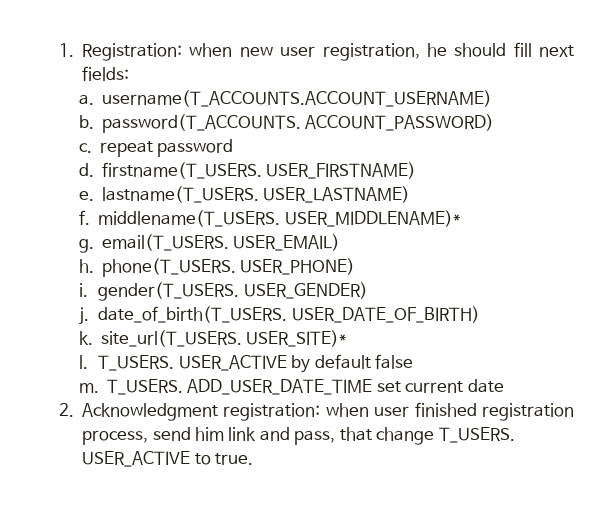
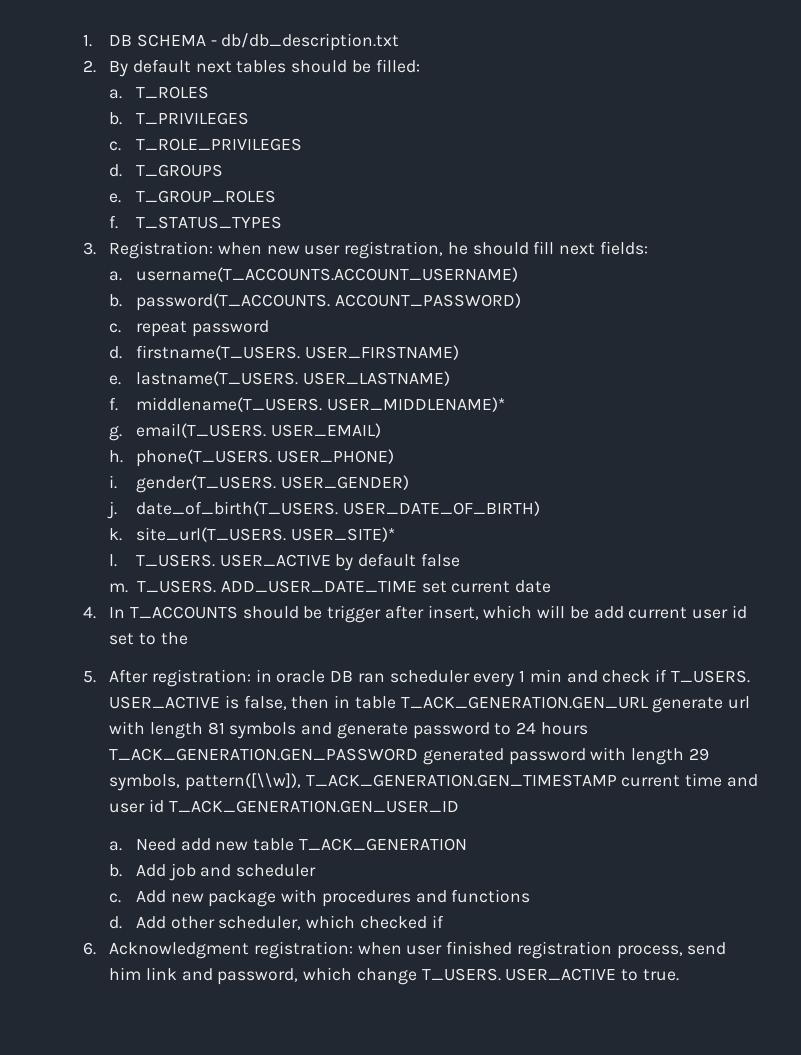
[58,43,74,57] 1. -> [82,33,400,51] [82,59,420,77] [109,86,209,99] [109,112,249,125] [109,138,302,151] [109,164,223,177] [109,190,276,203] [109,215,282,229] [82,242,96,255] 1. DB SCHEMA - db/db_description.txt // 2. By default next tables should be filled: // a. T_ROLES // b. T_PRIVILEGES // c. T_ROLE_PRIVILEGES // d. T_GROUPS // e. T_GROUP_ROLES // f. T_STATUS_TYPES // 3.
[58,403,74,417] 2. -> [82,605,747,623] [109,632,188,645] [82,669,750,687] [109,695,751,713] [109,721,588,739] [109,747,709,765] [109,773,758,791] [109,799,459,813] [109,838,467,851] [109,863,317,881] [109,889,531,907] [109,915,444,930] [82,942,96,955] 4. In T_ACCOUNTS should be trigger after insert, which will be add current user id set to the // 5. After registration: in oracle DB ran scheduler every 1 min and check if T_USERS. USER_ACTIVE is false, then in table T_ACK_GENERATION.GEN_URL generate url with length 81 symbols and generate password to 24 hours T_ACK_GENERATION.GEN_PASSWORD generated password with length 29 symbols, pattern([\\w]), T_ACK_GENERATION.GEN_TIMESTAMP current time and user id T_ACK_GENERATION.GEN_USER_ID // a. Need add new table T_ACK_GENERATION // b. Add job and scheduler // c. Add new package with procedures and functions // d. Add other scheduler, which checked if // 6.
[294,427,372,445] pass, that -> [217,967,353,985] password, which

